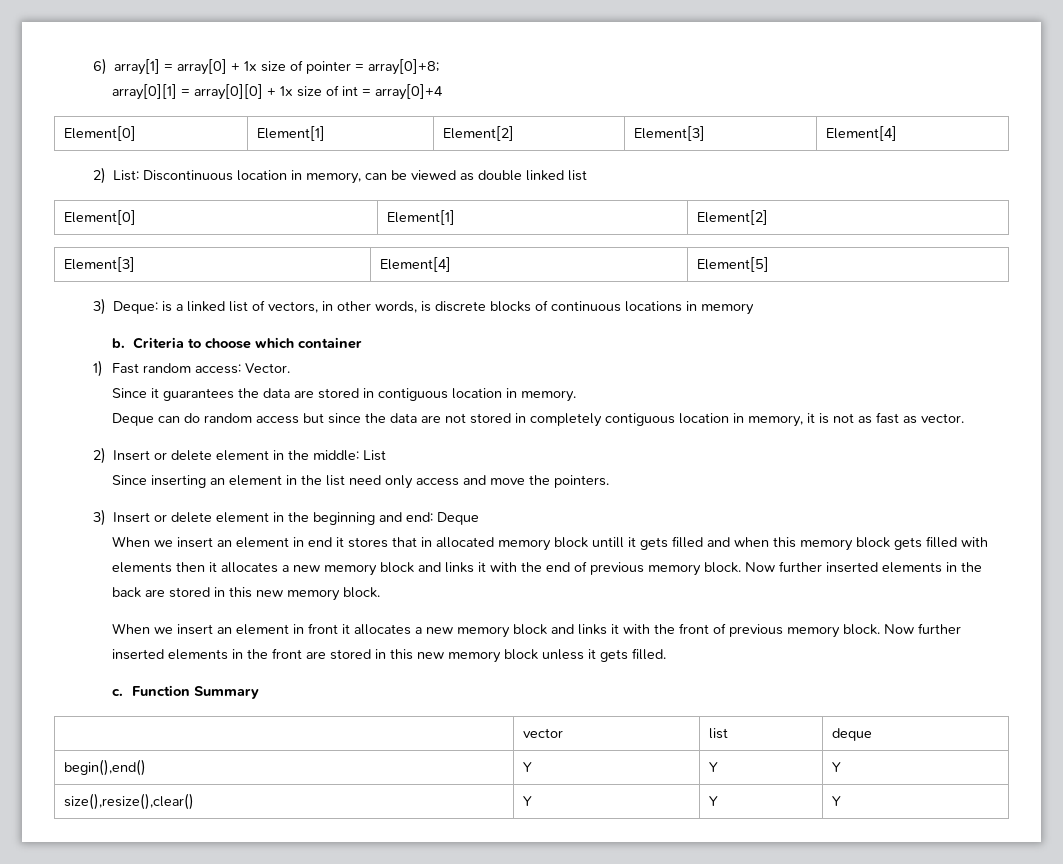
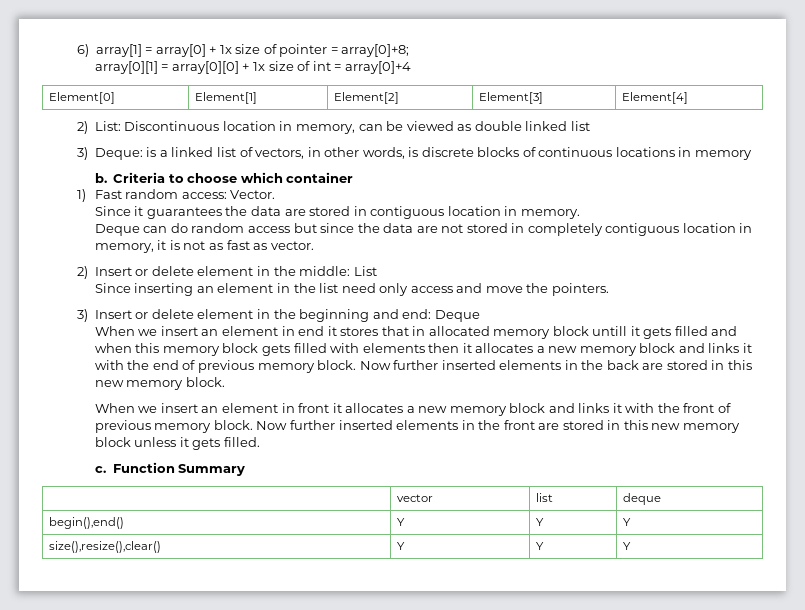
[64,210,137,225] [387,210,456,225] [697,210,769,225] [64,257,136,272] [380,257,452,272] [697,257,770,272] // Element[0] | Element[1] | Element[2] // Element[3] | Element[4] | Element[5] -> (590, 126) none

